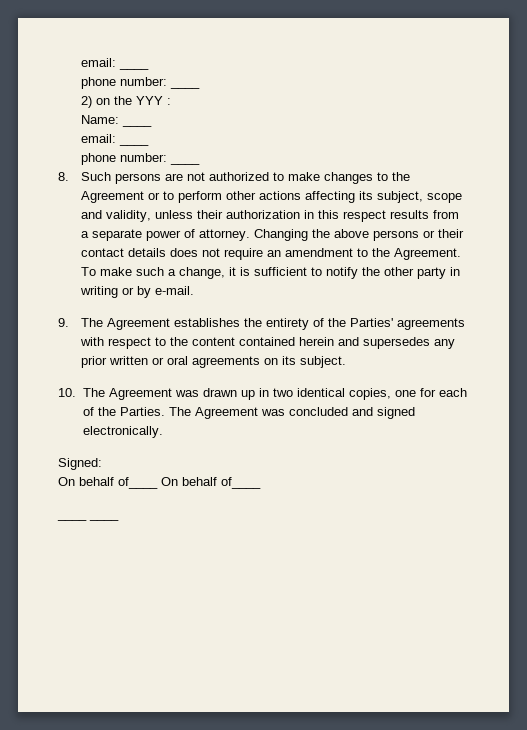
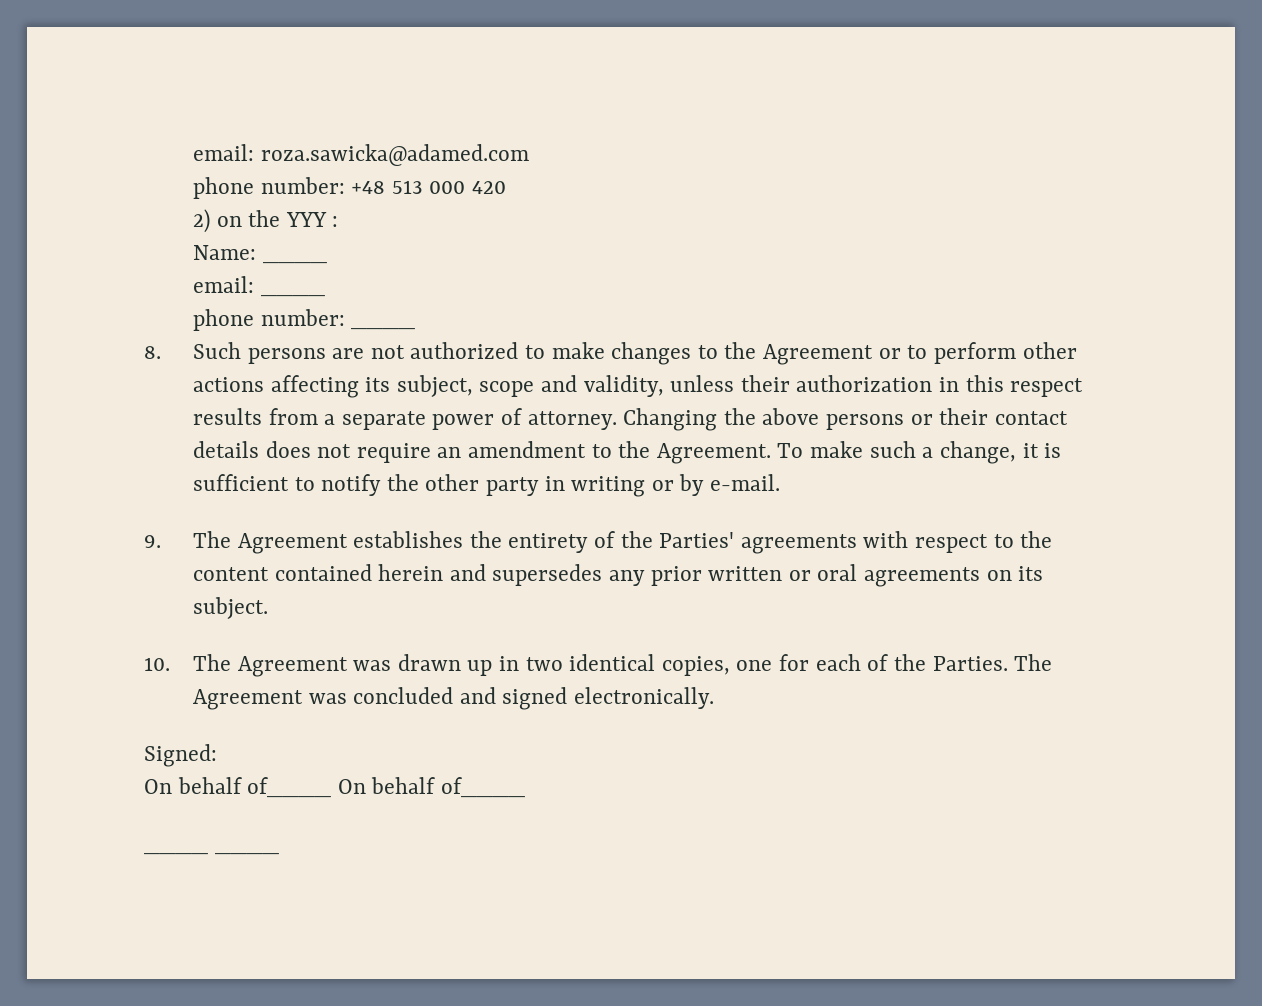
[80,58,116,67] [118,67,149,70] [80,77,167,89] [169,86,200,89] email: ____ // phone number: ____ -> [192,144,529,166] [192,177,506,199] email: roza.sawicka@adamed.com // phone number: +48 513 000 420

